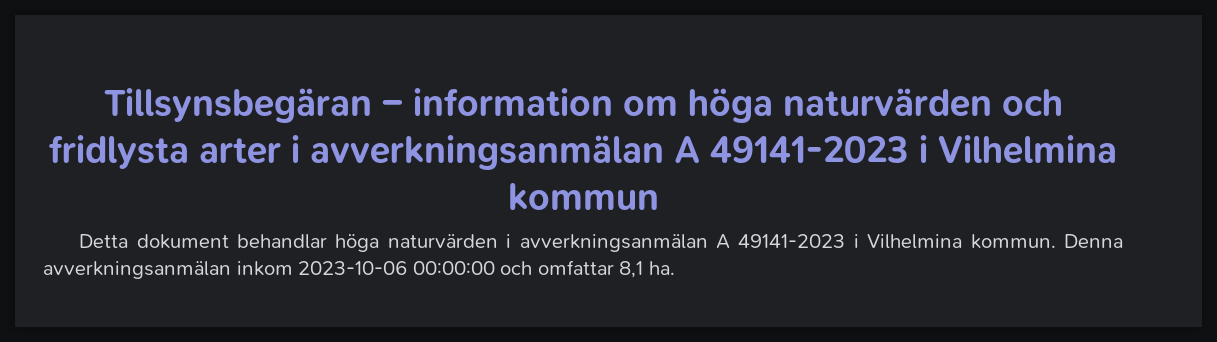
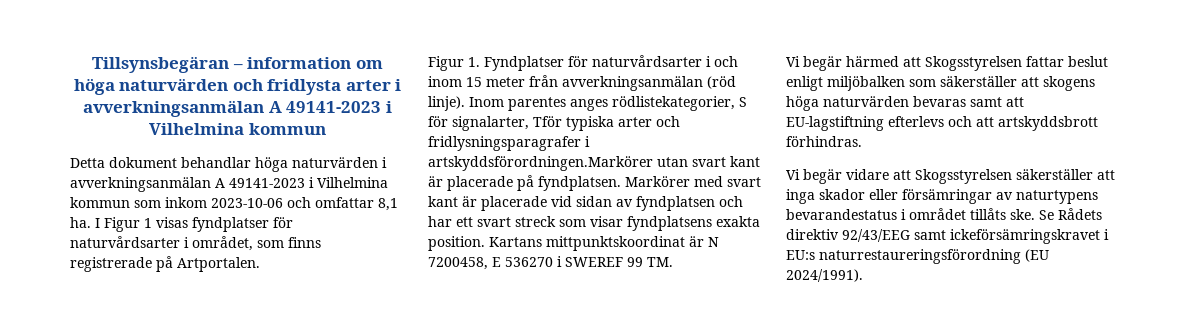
[970,234,1123,249] [43,261,231,279] kommun. Denna avverkningsanmälan -> [70,197,161,208] kommun som
[412,261,495,275] 00:00:00 -> (283, 203) none
(675, 268) none -> [95,217,293,232] [70,236,321,251] [70,256,260,272] [428,55,738,71] [428,75,736,91] [428,96,747,111] [428,116,680,131] [428,136,590,151] [428,156,760,171] [428,175,761,191] [428,196,743,211] [428,216,760,231] [428,236,719,251] [428,256,673,270] [786,56,1108,71] [786,76,1095,91] [786,96,1024,111] [786,116,1098,131] [786,136,862,147] [786,169,1115,184] [786,189,1098,204] [786,208,1102,220] [786,229,1109,244] [786,249,1049,264] [786,269,863,282] I Figur 1 visas fyndplatser för naturvårdsarter i området, som finns registrerade på Artportalen. // Figur 1. Fyndplatser för naturvårdsarter i och inom 15 meter från avverkningsanmälan (röd linje). Inom parentes anges rödlistekategorier, S för signalarter, Tför typiska arter och fridlysningsparagrafer i artskyddsförordningen.Markörer utan svart kant är placerade på fyndplatsen. Markörer med svart kant är placerade vid sidan av fyndplatsen och har ett svart streck som visar fyndplatsens exakta position. Kartans mittpunktskoordinat är N 7200458, E 536270 i SWEREF 99 TM. // Vi begär härmed att Skogsstyrelsen fattar beslut enligt miljöbalken som säkerställer att skogens höga naturvärden bevaras samt att EU-lagstiftning efterlevs och att artskyddsbrott förhindras. // Vi begär vidare att Skogsstyrelsen säkerställer att inga skador eller försämringar av naturtypens bevarandestatus i området tillåts ske. Se Rådets direktiv 92/43/EEG samt ickeförsämringskravet i EU:s naturrestaureringsförordning (EU 2024/1991).

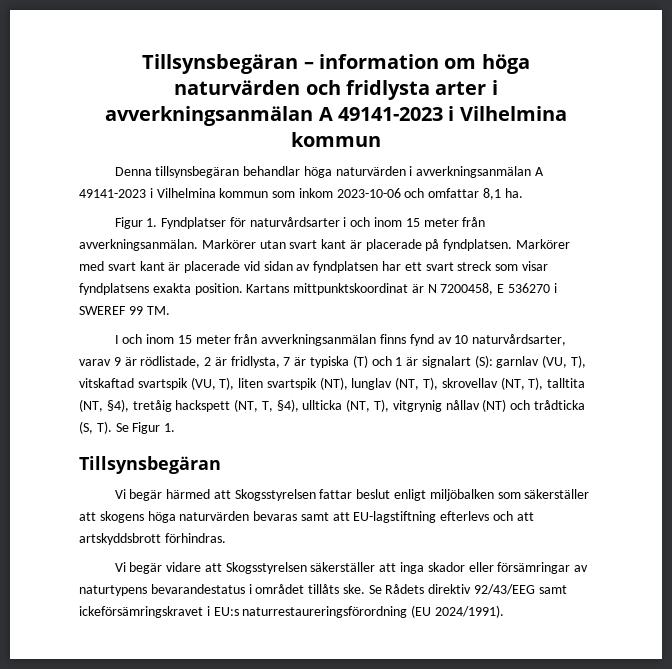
[70,157,177,168] Detta dokument -> [114,166,240,178] Denna tillsynsbegäran
[95,217,293,232] [70,236,321,251] [70,256,260,272] I Figur 1 visas fyndplatser för naturvårdsarter i området, som finns registrerade på Artportalen. -> (523, 193) none
[562,76,736,91] [428,96,747,111] [428,116,680,131] [428,136,590,151] [428,156,653,171] avverkningsanmälan (röd linje). Inom parentes anges rödlistekategorier, S för signalarter, Tför typiska arter och fridlysningsparagrafer i artskyddsförordningen.Markörer -> [79,239,256,251] avverkningsanmälan. Markörer
[719,196,743,207] och -> (379, 267) none
(673, 262) none -> [114,334,567,346] [79,355,587,368] [79,377,586,390] [79,399,585,412] [79,421,176,434] [79,456,221,474] // I och inom 15 meter från avverkningsanmälan finns fynd av 10 naturvårdsarter, varav 9 är rödlistade, 2 är fridlysta, 7 är typiska (T) och 1 är signalart (S): garnlav (VU, T), vitskaftad svartspik (VU, T), liten svartspik (NT), lunglav (NT, T), skrovellav (NT, T), talltita (NT, §4), tretåig hackspett (NT, T, §4), ullticka (NT, T), vitgrynig nållav (NT) och trådticka (S, T). Se Figur 1. // Tillsynsbegäran

